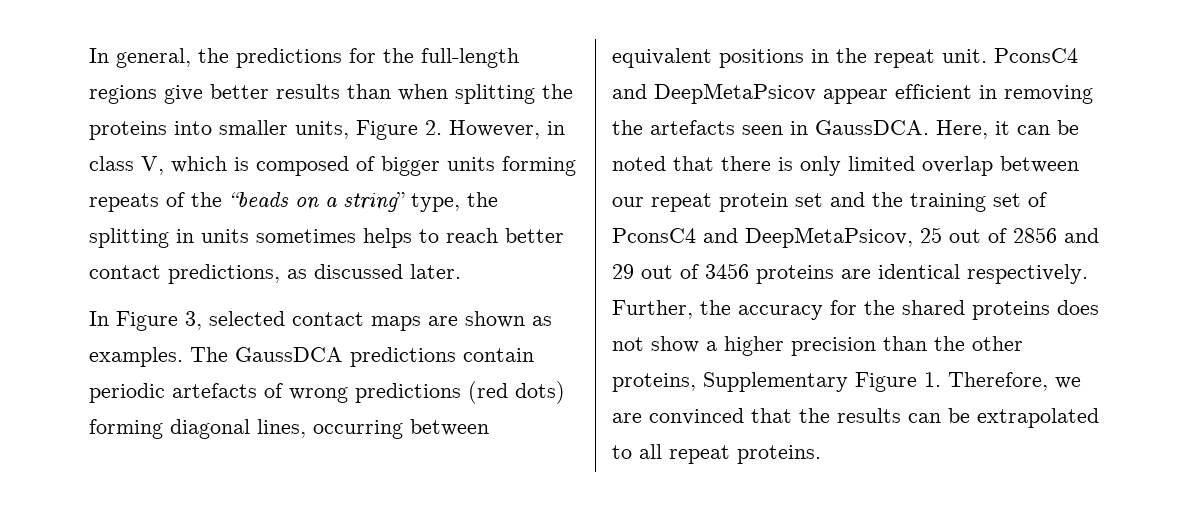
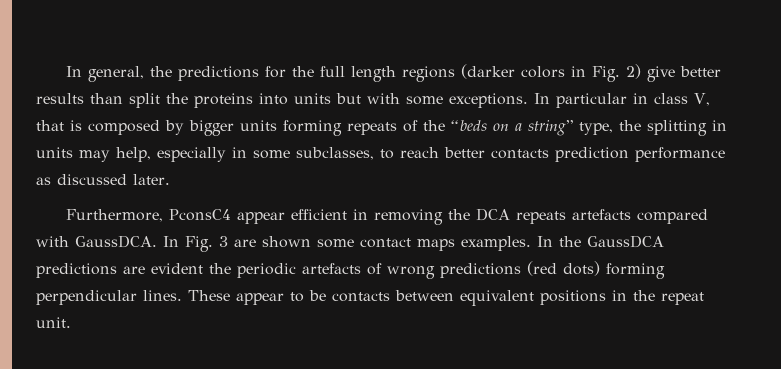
[421,48,519,68] [89,85,157,104] full-length regions -> [319,64,641,82] full length regions (darker colors in Fig. 2)
[398,84,535,104] when splitting -> [129,93,160,108] split
[219,120,540,140] smaller units, Figure 2. However, -> [294,93,627,108] units but with some exceptions. In particular
[171,156,227,173] which -> [36,120,64,131] that
[356,156,375,171] of -> [165,120,184,135] by
[229,192,289,208] “beads -> [451,120,487,131] “beds
[256,228,564,248] [89,264,461,284] [89,311,552,331] [89,347,534,367] sometimes helps to reach better contact predictions, as discussed later. // In Figure 3, selected contact maps are shown as examples. The GaussDCA predictions contain -> [79,147,725,162] [36,174,170,185] [65,208,708,225] [36,235,664,252] [36,263,231,278] may help, especially in some subclasses, to reach better contacts prediction performance as discussed later. // Furthermore, PconsC4 appear efficient in removing the DCA repeats artefacts compared with GaussDCA. In Fig. 3 are shown some contact maps examples. In the GaussDCA predictions are evident the
[170,419,403,439] diagonal lines, occurring -> [36,290,390,305] perpendicular lines. These appear to be contacts
[994,48,1078,63] [612,83,1093,104] [612,120,1079,139] [612,156,1079,176] [612,192,1047,212] [612,227,1099,248] [612,263,1088,284] [612,300,1099,320] [612,336,1023,356] [612,372,1081,392] [612,408,1099,428] [612,444,821,464] PconsC4 and DeepMetaPsicov appear efficient in removing the artefacts seen in GaussDCA. Here, it can be noted that there is only limited overlap between our repeat protein set and the training set of PconsC4 and DeepMetaPsicov, 25 out of 2856 and 29 out of 3456 proteins are identical respectively. Further, the accuracy for the shared proteins does not show a higher precision than the other proteins, Supplementary Figure 1. Therefore, we are convinced that the results can be extrapolated to all repeat proteins. -> (71, 322) none

